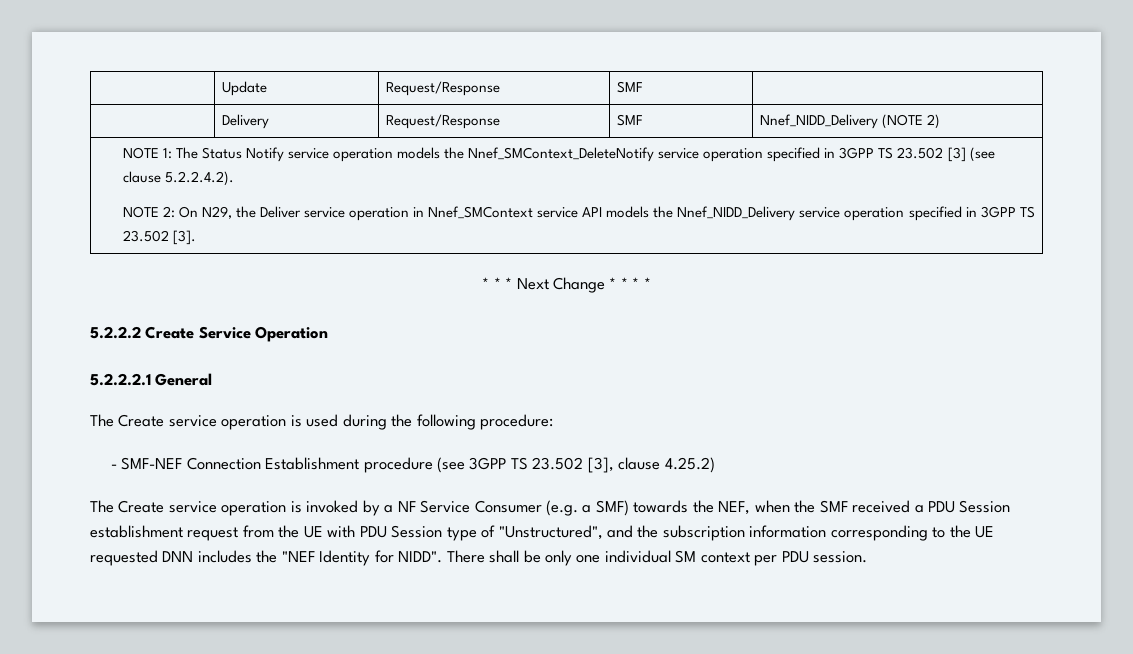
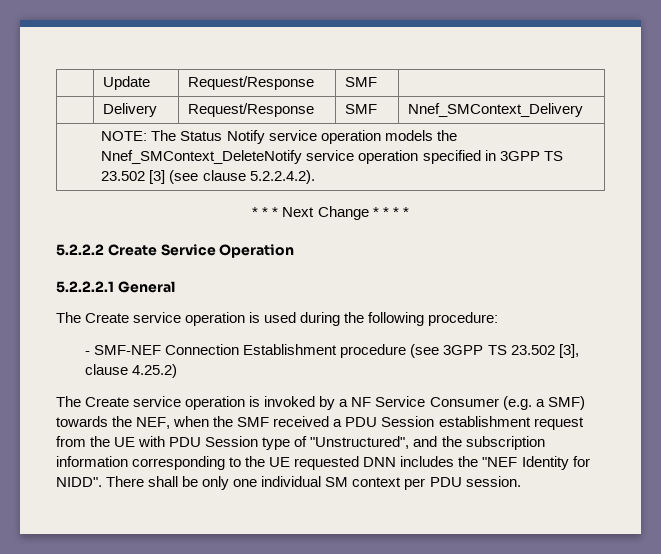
[759,114,940,129] [122,147,172,159] Nnef_NIDD_Delivery (NOTE 2) // NOTE 1: -> [408,103,584,117] [101,131,148,141] Nnef_SMContext_Delivery // NOTE:
[122,206,1035,221] [122,230,196,245] // NOTE 2: On N29, the Deliver service operation in Nnef_SMContext service API models the Nnef_NIDD_Delivery service operation specified in 3GPP TS 23.502 [3]. -> (315, 177) none

